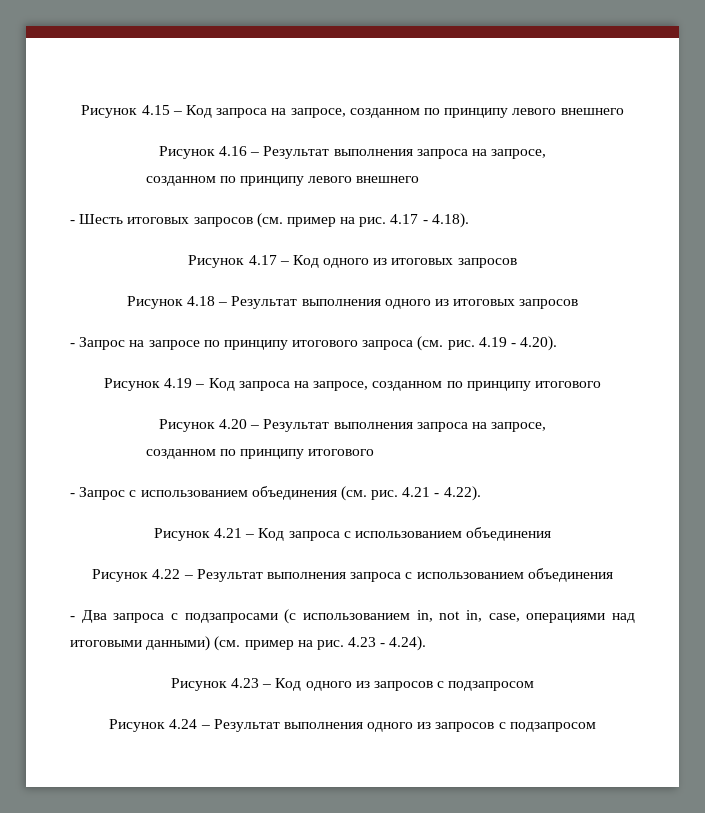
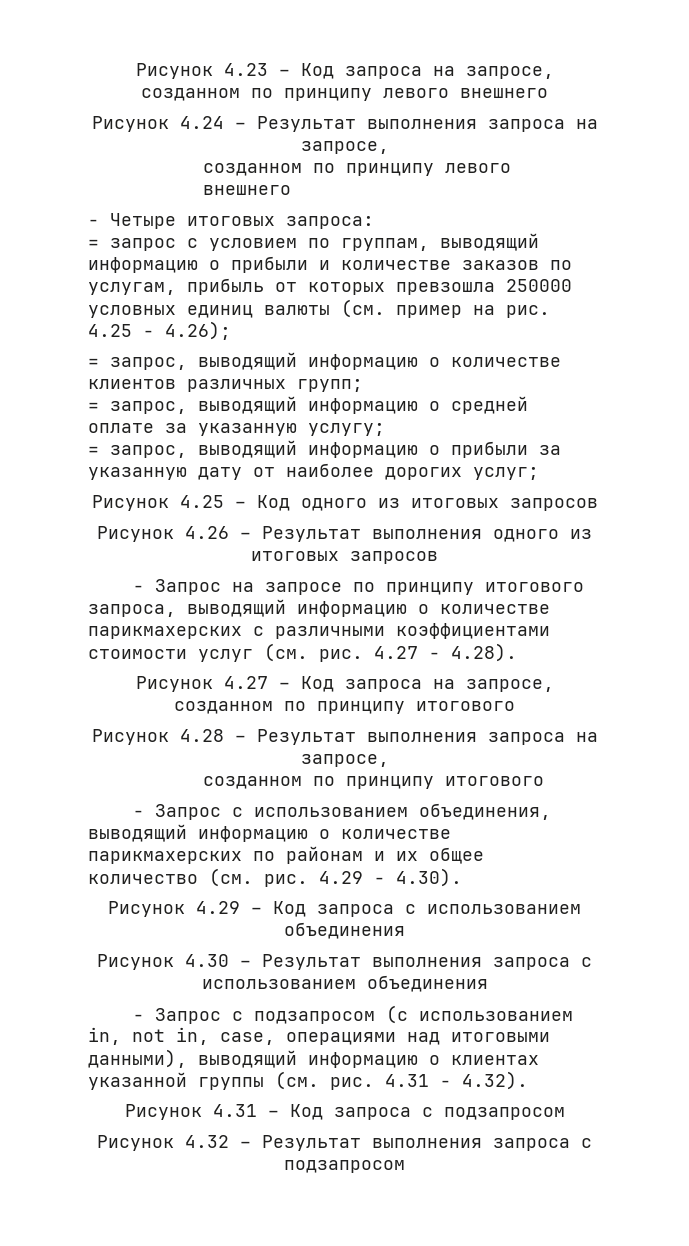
[81,105,170,118] Рисунок 4.15 -> [135,63,268,79] Рисунок 4.23
[219,146,248,156] 4.16 -> [179,116,224,129] 4.24
[79,213,469,228] [188,255,277,268] Шесть итоговых запросов (см. пример на рис. 4.17 - 4.18). // Рисунок 4.17 -> [110,213,374,229] [88,233,539,251] [88,256,572,273] [88,278,572,295] [88,299,550,318] [88,321,231,340] [88,352,561,370] [88,379,363,392] [88,396,528,414] [88,423,385,436] [88,440,561,458] [88,463,539,480] [91,495,224,511] Четыре итоговых запроса: // = запрос с условием по группам, выводящий информацию о прибыли и количестве заказов по услугам, прибыль от которых превзошла 250000 условных единиц валюты (см. пример на рис. 4.25 - 4.26); // = запрос, выводящий информацию о количестве клиентов различных групп; // = запрос, выводящий информацию о средней оплате за указанную услугу; // = запрос, выводящий информацию о прибыли за указанную дату от наиболее дорогих услуг; // Рисунок 4.25
[186,296,215,306] 4.18 -> [185,526,229,539] 4.26
[362,336,558,351] [104,378,193,391] запроса (см. рис. 4.19 - 4.20). // Рисунок 4.19 -> [88,599,550,617] [88,623,550,639] [88,643,517,662] [135,676,268,692] запроса, выводящий информацию о количестве парикмахерских с различными коэффициентами стоимости услуг (см. рис. 4.27 - 4.28). // Рисунок 4.27
[219,419,248,429] 4.20 -> [179,729,224,742] 4.28
[251,486,481,501] [153,528,243,541] объединения (см. рис. 4.21 - 4.22). // Рисунок 4.21 -> [419,803,552,820] [88,824,451,842] [88,846,484,864] [88,868,462,887] [108,901,240,917] объединения, выводящий информацию о количестве парикмахерских по районам и их общее количество (см. рис. 4.29 - 4.30). // Рисунок 4.29
[152,569,181,579] 4.22 -> [185,954,229,967] 4.30
[81,610,278,623] Два запроса с подзапросами -> [155,1008,376,1024] Запрос с подзапросом
[146,636,427,651] [170,678,433,691] данными) (см. пример на рис. 4.23 - 4.24). // Рисунок 4.23 – Код одного из запросов -> [88,1049,539,1068] [88,1071,528,1090] [124,1104,411,1120] данными), выводящий информацию о клиентах указанной группы (см. рис. 4.31 - 4.32). // Рисунок 4.31 – Код запроса
[169,719,495,732] 4.24 – Результат выполнения одного из запросов -> [185,1135,570,1151] 4.32 – Результат выполнения запроса

